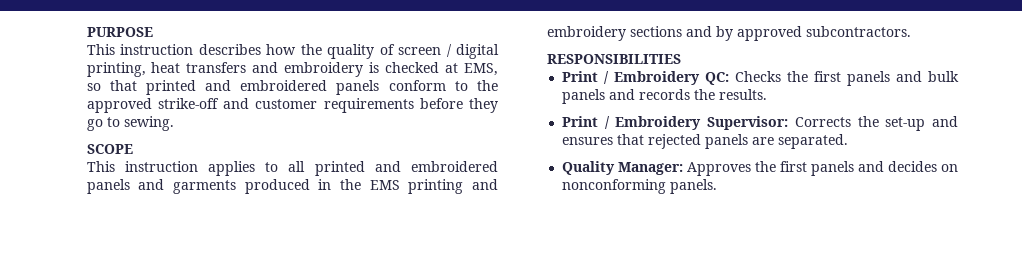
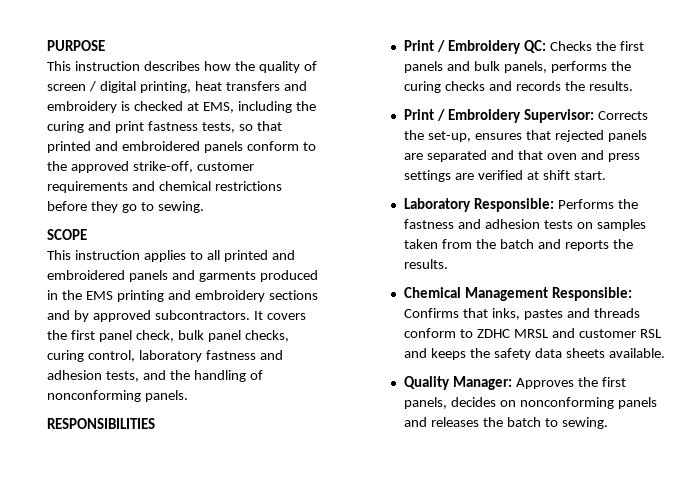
(498, 69) none -> [237,101,316,113] [47,121,236,133] including the curing and print fastness tests,
[157,98,414,113] strike-off and customer requirements -> [133,161,255,173] [47,181,283,193] strike-off, customer requirements and chemical restrictions
(911, 31) none -> [254,311,306,320] [47,330,289,342] [47,350,284,362] [47,370,263,382] [47,390,189,402] It covers the first panel check, bulk panel checks, curing control, laboratory fastness and adhesion tests, and the handling of nonconforming panels.
[561,89,605,104] panels -> [504,61,631,73] [404,81,486,93] panels, performs the curing checks
[885,116,958,131] set-up and -> [428,131,472,142] set-up,
[777,134,848,149] separated. -> [427,150,640,162] [404,170,606,182] [404,198,639,212] [404,219,646,231] [404,239,633,251] [404,259,449,269] [404,287,633,301] [404,308,640,320] [404,328,662,338] [404,348,665,360] separated and that oven and press settings are verified at shift start. // Laboratory Responsible: Performs the fastness and adhesion tests on samples taken from the batch and reports the results. // Chemical Management Responsible: Confirms that inks, pastes and threads conform to ZDHC MRSL and customer RSL and keeps the safety data sheets available.
[810,161,884,176] panels and -> [404,397,448,409] panels,
[669,179,717,194] panels. -> [618,397,658,409] [404,417,608,429] panels and releases the batch to sewing.

